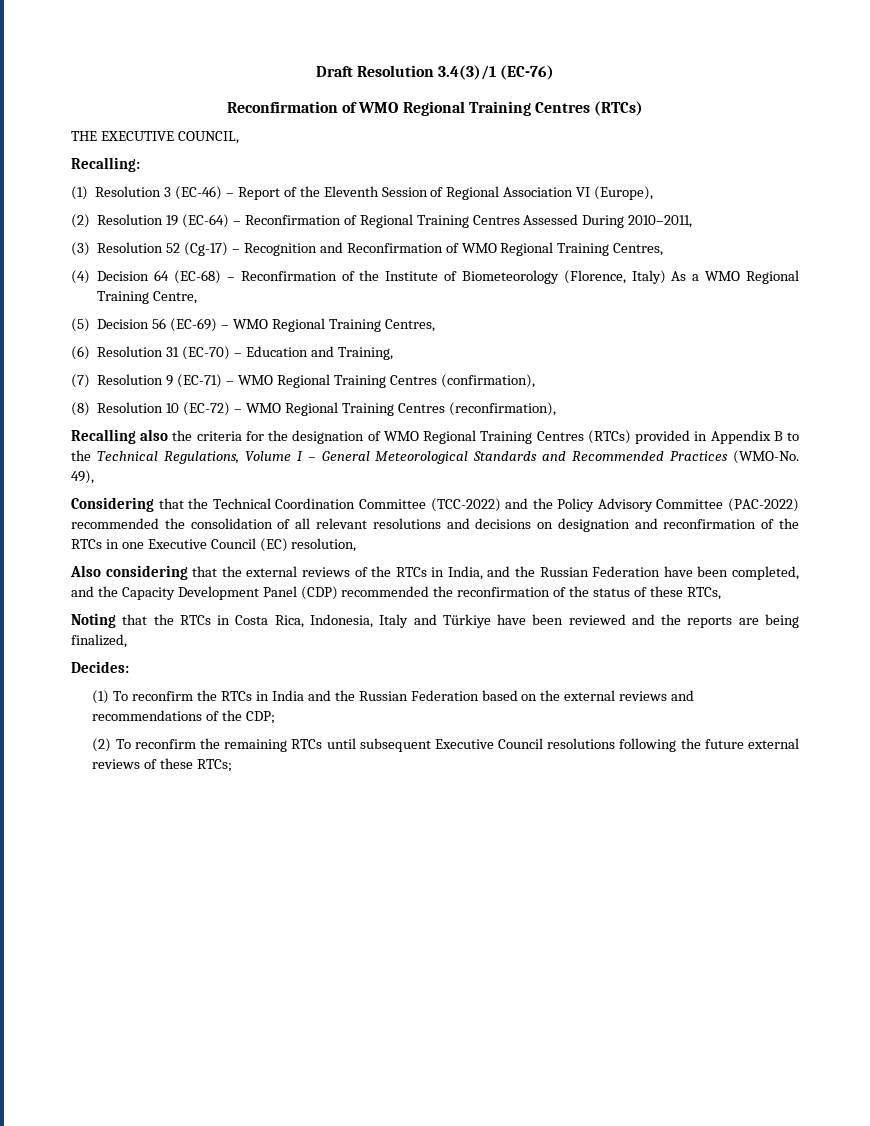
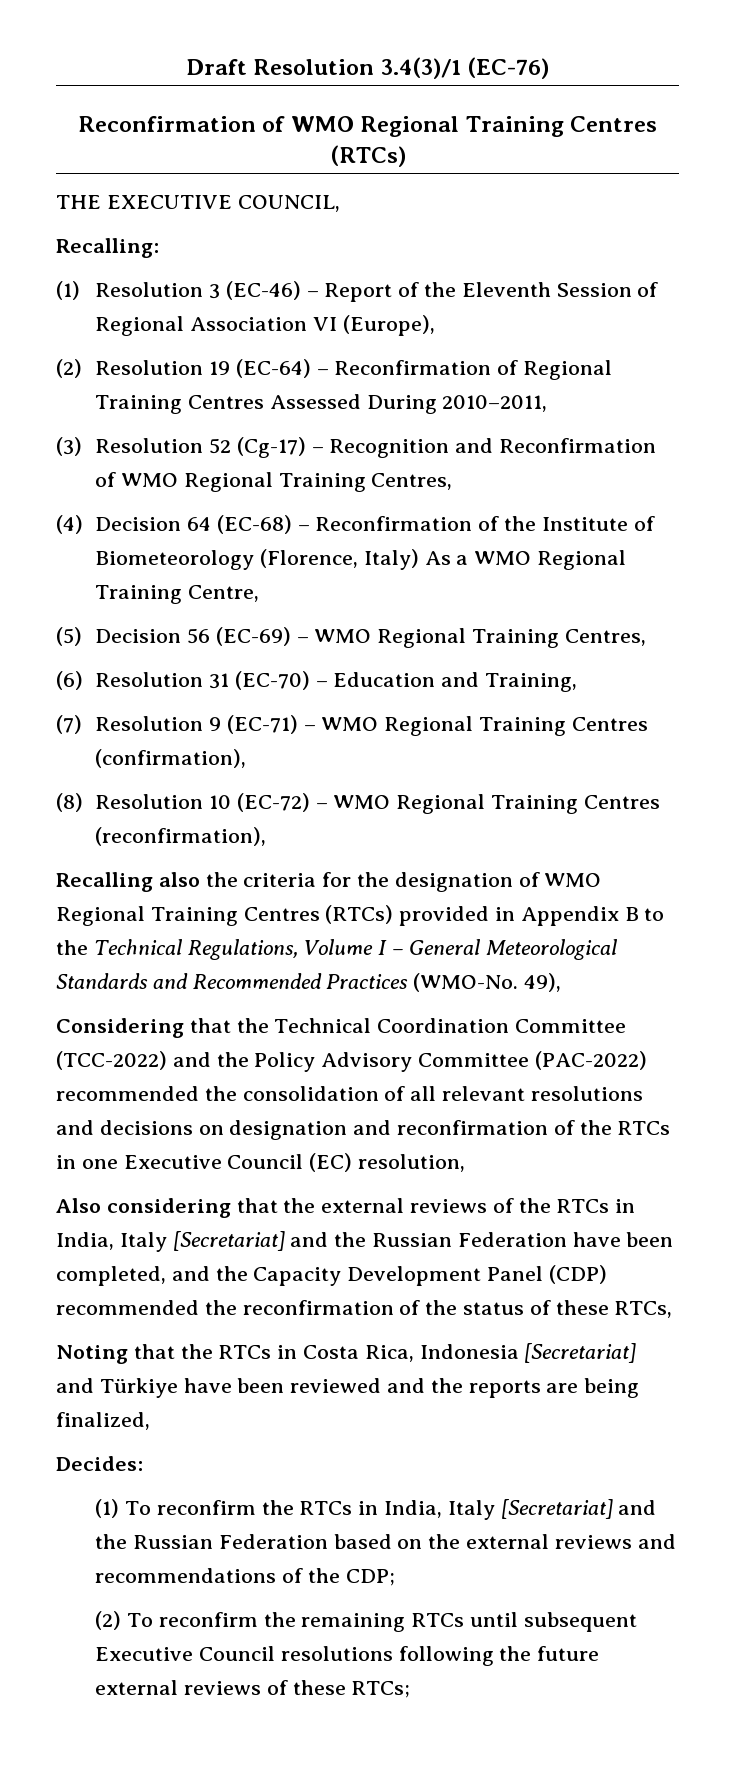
(483, 573) none -> [119,1231,285,1252] Italy [Secretariat]
[309,614,409,628] Indonesia, Italy -> [419,1343,637,1363] Indonesia [Secretariat]
[271,690,304,701] India -> [383,1499,613,1520] India, Italy [Secretariat]

